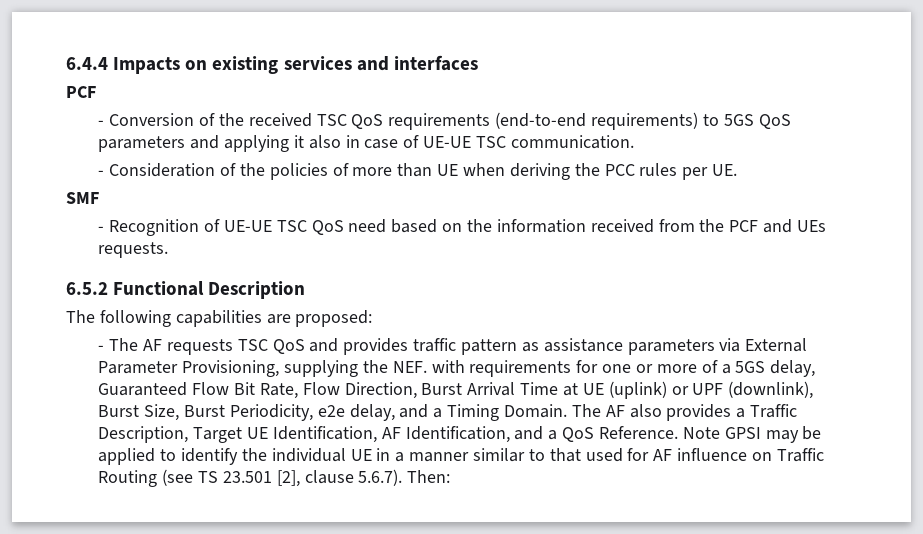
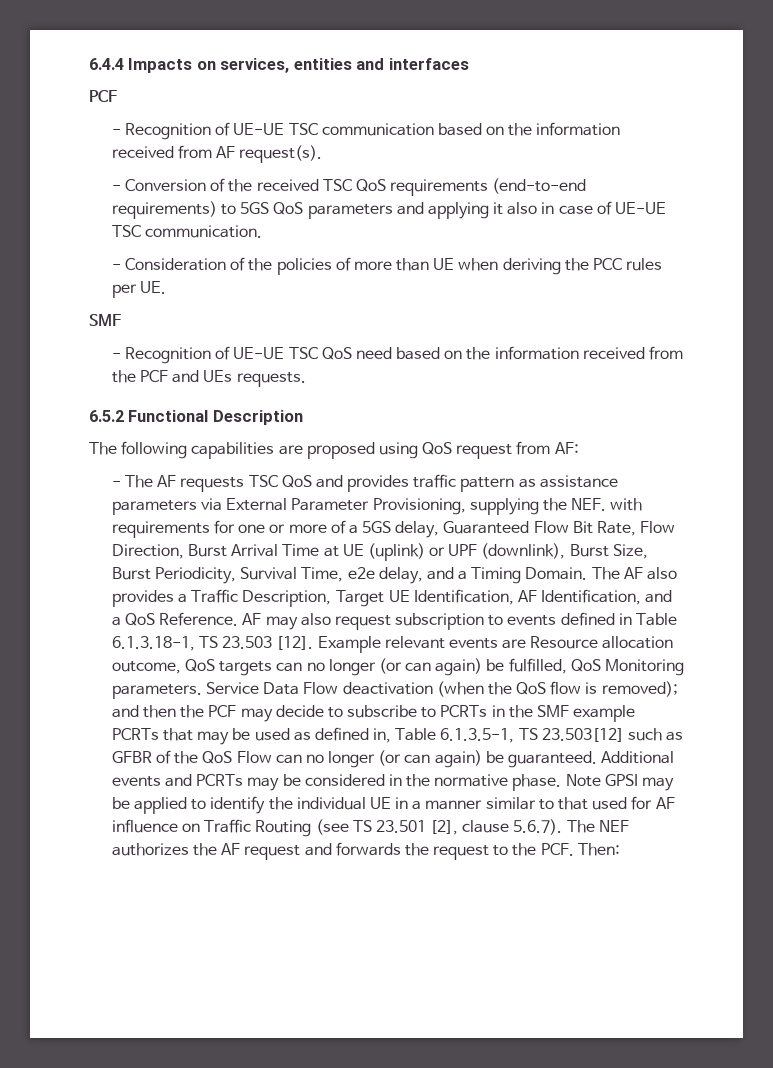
[212,56,352,74] existing services -> [220,58,352,73] services, entities
(96, 92) none -> [111,122,621,140] [111,145,323,163] // - Recognition of UE-UE TSC communication based on the information received from AF request(s).
[295,310,373,327] proposed: -> [306,441,579,459] proposed using QoS request from AF:
(313, 412) none -> [240,567,344,582] Survival Time,
(678, 432) none -> [242,612,677,630] [111,636,674,653] [111,658,684,676] [111,681,678,699] [111,705,636,722] [111,727,684,745] [111,750,675,768] [111,774,562,791] AF may also request subscription to events defined in Table 6.1.3.18-1, TS 23.503 [12]. Example relevant events are Resource allocation outcome, QoS targets can no longer (or can again) be fulfilled, QoS Monitoring parameters. Service Data Flow deactivation (when the QoS flow is removed); and then the PCF may decide to subscribe to PCRTs in the SMF example PCRTs that may be used as defined in, Table 6.1.3.5-1, TS 23.503[12] such as GFBR of the QoS Flow can no longer (or can again) be guaranteed. Additional events and PCRTs may be considered in the normative phase.
(403, 477) none -> [566,820,629,833] [111,842,574,860] The NEF authorizes the AF request and forwards the request to the PCF.

